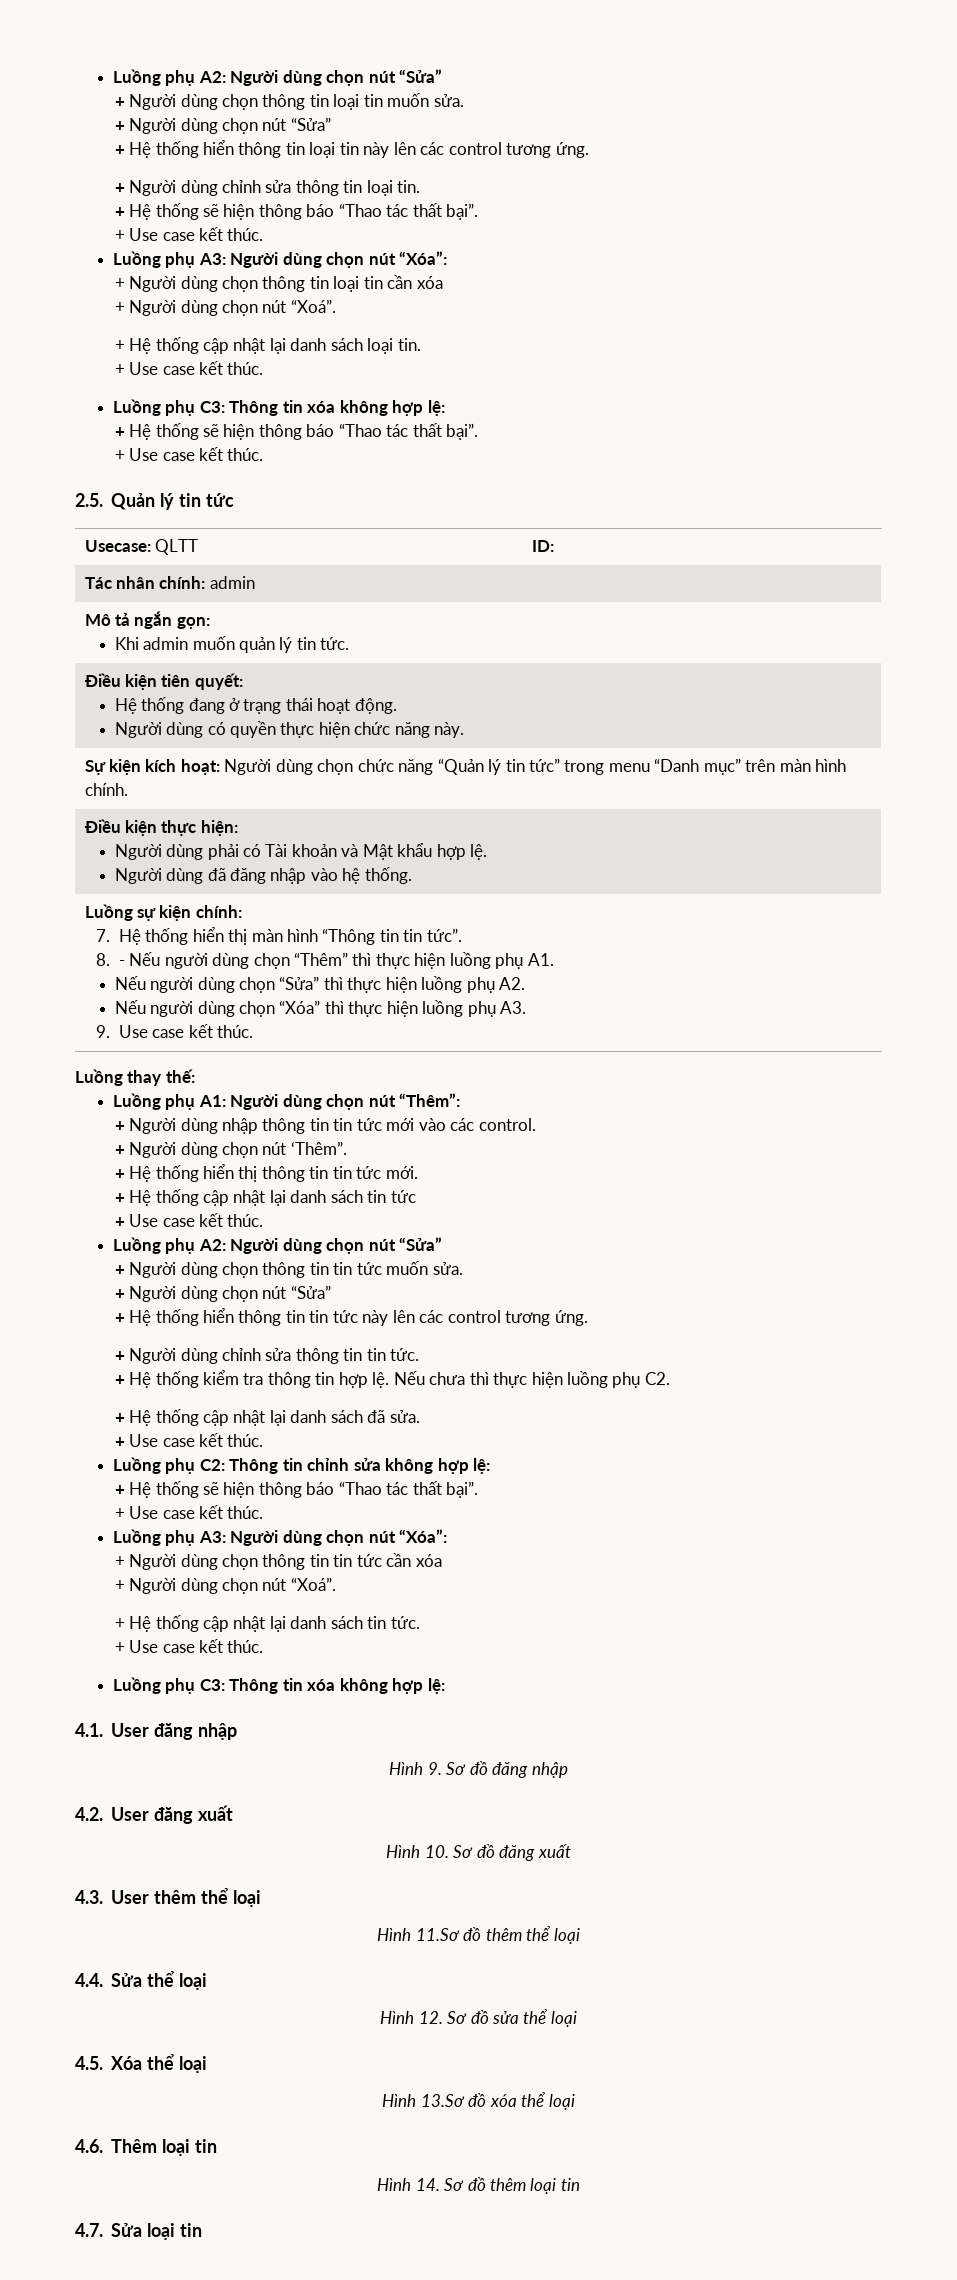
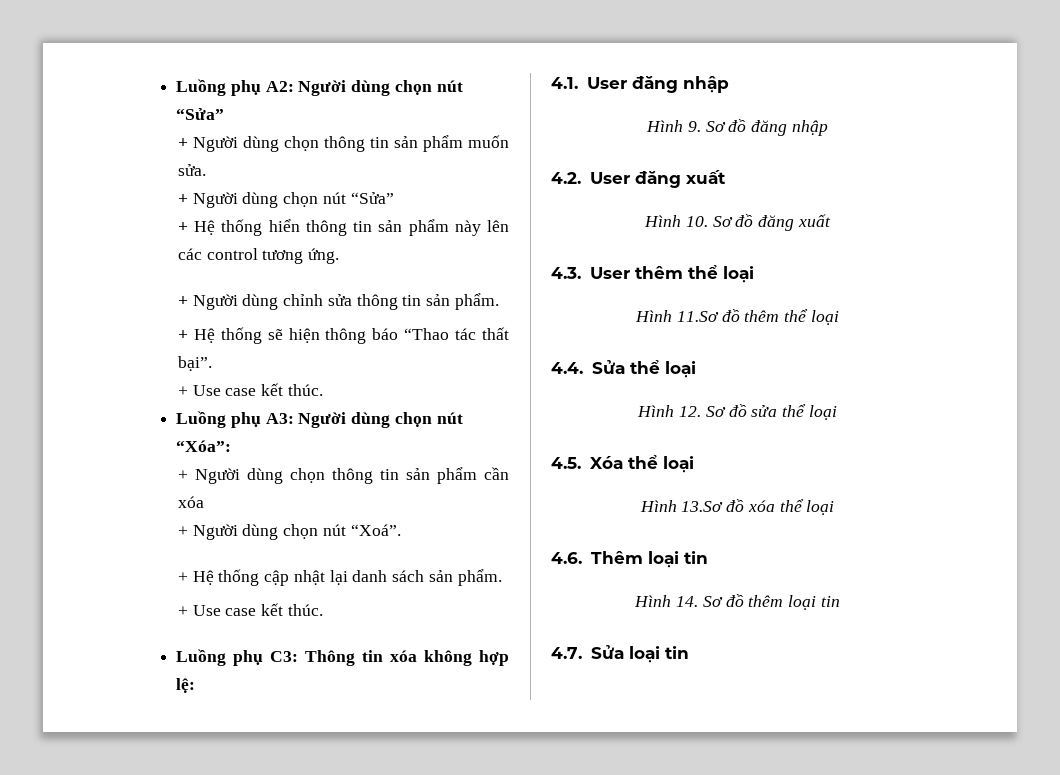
[333,94,383,110] loại tin -> [394,135,464,152] sản phẩm
[309,142,359,158] loại tin -> [378,219,449,236] sản phẩm
[366,180,421,196] loại tin. -> [426,293,499,310] sản phẩm.
[333,276,383,292] loại tin -> [406,467,478,484] sản phẩm
[367,338,421,354] [114,361,264,375] [112,399,445,416] [114,423,479,440] [114,447,264,461] [75,493,234,510] [84,539,199,555] [531,540,554,552] [84,576,255,589] [84,611,210,629] [114,636,350,653] [83,673,243,690] [114,697,397,714] [114,721,465,738] [84,758,847,775] [84,783,128,796] [83,819,238,836] [114,843,488,860] [114,867,412,884] [84,904,242,921] [96,927,462,945] [96,952,554,969] [114,976,526,993] [114,1000,527,1017] [96,1024,254,1038] [75,1069,195,1086] [112,1093,461,1110] [114,1118,536,1134] [114,1141,347,1158] [114,1164,418,1182] [114,1189,416,1206] [114,1213,264,1227] [112,1237,443,1254] [114,1261,463,1278] [114,1285,331,1302] [114,1308,588,1326] [114,1348,420,1364] [114,1370,670,1388] [114,1409,420,1426] [114,1433,264,1447] [112,1457,491,1474] [114,1481,479,1498] [114,1505,264,1519] [112,1529,448,1546] [114,1553,442,1570] [114,1577,336,1594] [114,1615,420,1632] loại tin. // + Use case kết thúc. // Luồng phụ C3: Thông tin xóa không hợp lệ: // + Hệ thống sẽ hiện thông báo “Thao tác thất bại”. // + Use case kết thúc. // 2.5. Quản lý tin tức // Usecase: QLTT | ID: // Tác nhân chính: admin // Mô tả ngắn gọn: // Khi admin muốn quản lý tin tức. // Điều kiện tiên quyết: // Hệ thống đang ở trạng thái hoạt động. // Người dùng có quyền thực hiện chức năng này. // Sự kiện kích hoạt: Người dùng chọn chức năng “Quản lý tin tức” trong menu “Danh mục” trên màn hình chính. // Điều kiện thực hiện: // Người dùng phải có Tài khoản và Mật khẩu hợp lệ. // Người dùng đã đăng nhập vào hệ thống. // Luồng sự kiện chính: // 7. Hệ thống hiển thị màn hình “Thông tin tin tức”. // 8. - Nếu người dùng chọn “Thêm” thì thực hiện luồng phụ A1. // Nếu người dùng chọn “Sửa” thì thực hiện luồng phụ A2. // Nếu người dùng chọn “Xóa” thì thực hiện luồng phụ A3. // 9. Use case kết thúc. // Luồng thay thế: // Luồng phụ A1: Người dùng chọn nút “Thêm”: // + Người dùng nhập thông tin tin tức mới vào các control. // + Người dùng chọn nút ‘Thêm”. // + Hệ thống hiển thị thông tin tin tức mới. // + Hệ thống cập nhật lại danh sách tin tức // + Use case kết thúc. // Luồng phụ A2: Người dùng chọn nút “Sửa” // + Người dùng chọn thông tin tin tức muốn sửa. // + Người dùng chọn nút “Sửa” // + Hệ thống hiển thông tin tin tức này lên các control tương ứng. // + Người dùng chỉnh sửa thông tin tin tức. // + Hệ thống kiểm tra thông tin hợp lệ. Nếu chưa thì thực hiện luồng phụ C2. // + Hệ thống cập nhật lại danh sách đã sửa. // + Use case kết thúc. // Luồng phụ C2: Thông tin chỉnh sửa không hợp lệ: // + Hệ thống sẽ hiện thông báo “Thao tác thất bại”. // + Use case kết thúc. // Luồng phụ A3: Người dùng chọn nút “Xóa”: // + Người dùng chọn thông tin tin tức cần xóa // + Người dùng chọn nút “Xoá”. // + Hệ thống cập nhật lại danh sách tin tức. -> [428,569,502,586] sản phẩm.

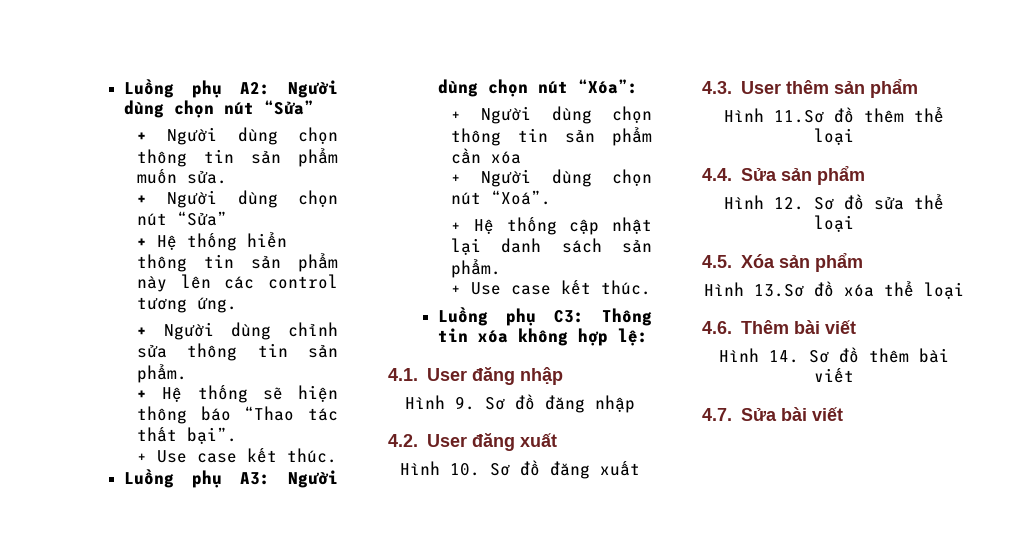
[687,265,754,283] thể loại -> [833,79,918,98] sản phẩm
[629,360,696,378] thể loại -> [780,166,865,185] sản phẩm
[627,455,694,473] thể loại -> [778,253,863,272] sản phẩm
[647,551,708,568] loại tin -> [793,320,856,334] bài viết
[787,595,840,610] loại tin -> [919,348,949,363] [814,368,854,383] bài viết
[628,646,689,663] loại tin -> [780,407,843,421] bài viết

